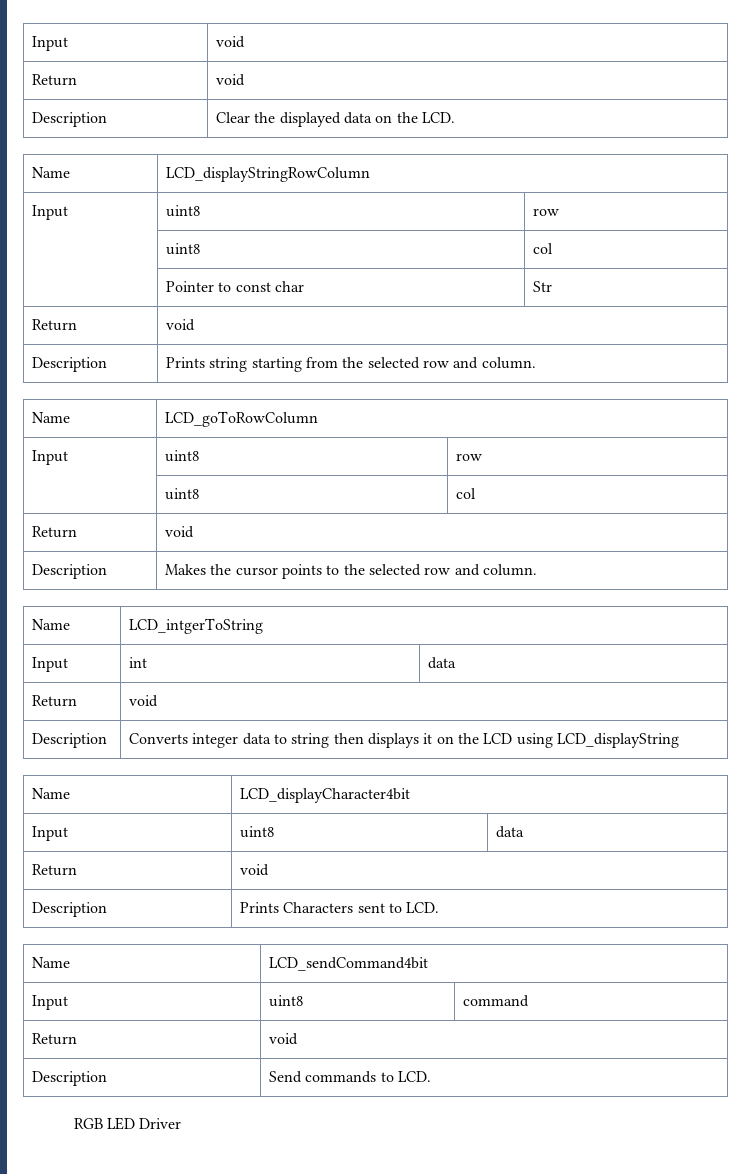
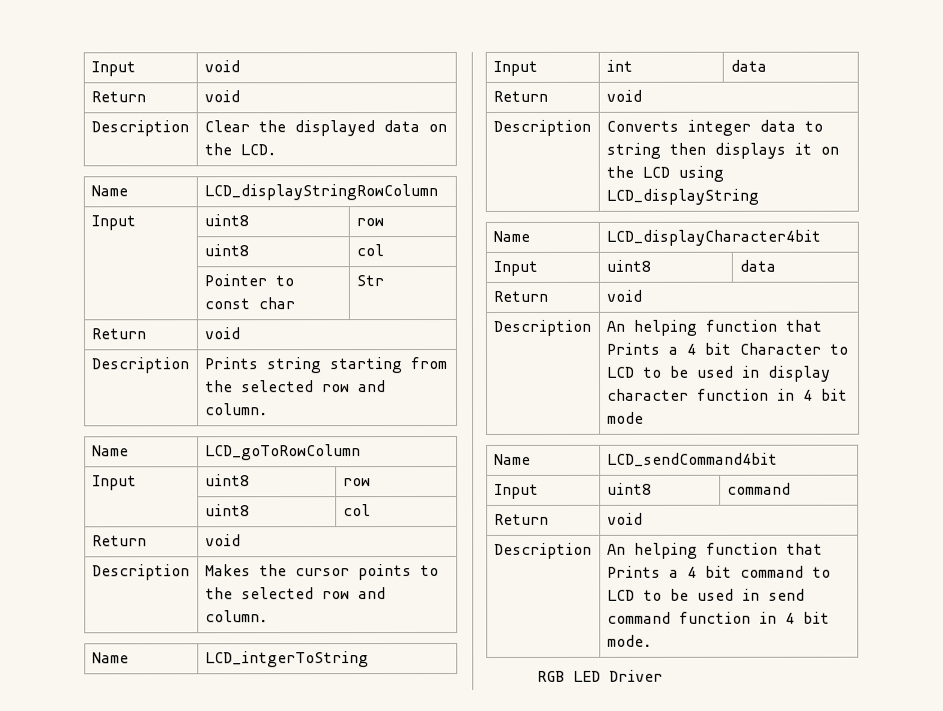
[240,902,440,913] Prints Characters sent to LCD. -> [605,319,822,336] [605,342,848,355] [606,365,831,382] [606,388,848,401] [606,411,644,424] An helping function that Prints a 4 bit Character to LCD to be used in display character function in 4 bit mode
[269,1071,432,1083] Send commands to LCD. -> [606,542,823,559] [606,565,831,578] [606,588,805,601] [606,611,830,624] [606,634,652,647] An helping function that Prints a 4 bit command to LCD to be used in send command function in 4 bit mode.

